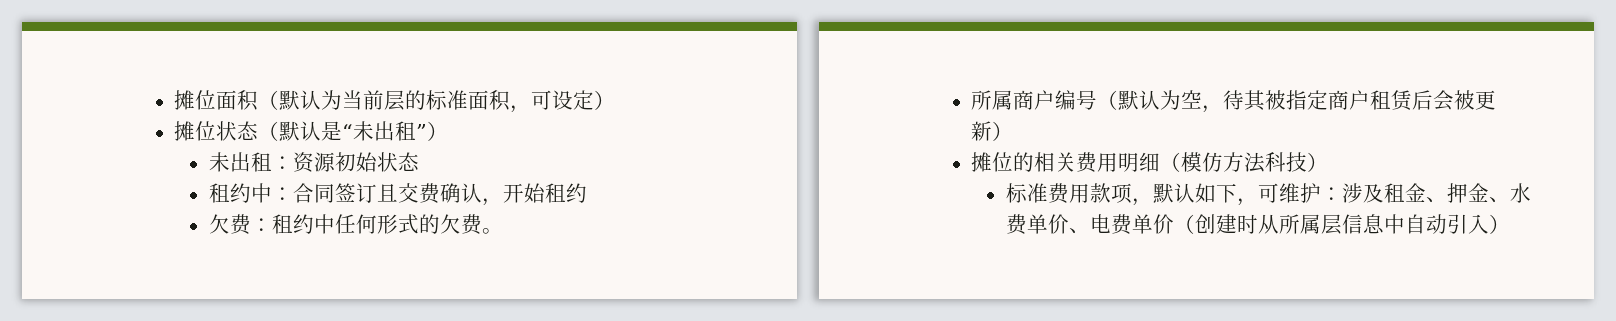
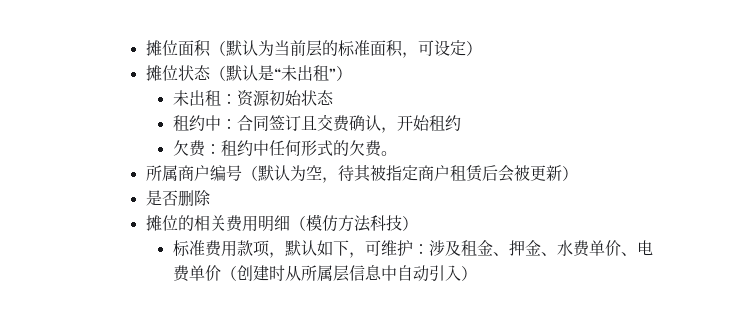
(1014, 131) none -> [145,190,211,206] // 是否删除

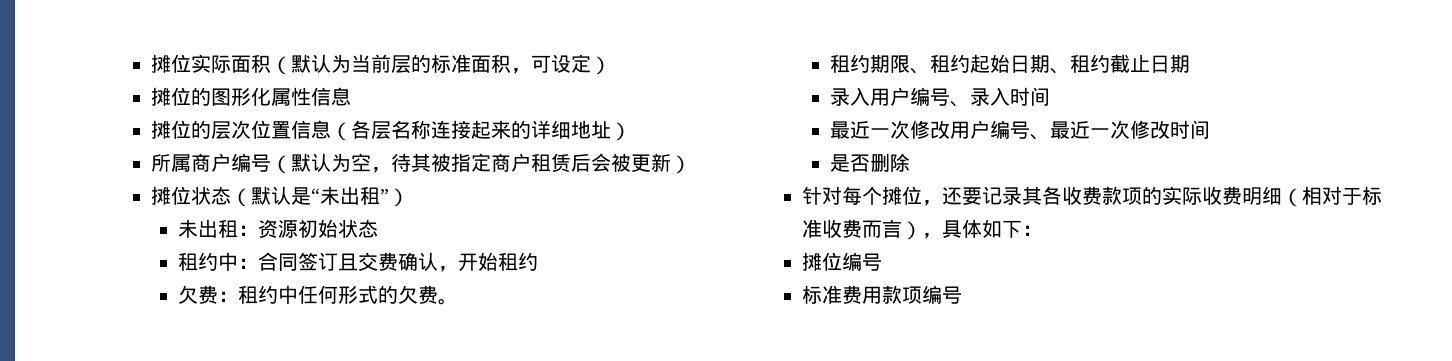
[145,40,178,56] 摊位 -> [150,54,231,73] 摊位实际
(482, 48) none -> [150,87,351,106] [150,120,631,141] [150,153,691,174] // 摊位的图形化属性信息 // 摊位的层次位置信息（各层名称连接起来的详细地址） // 所属商户编号（默认为空，待其被指定商户租赁后会被更新）
[145,165,578,183] [145,190,211,206] [145,214,418,232] [172,240,653,258] [172,265,477,282] 所属商户编号（默认为空，待其被指定商户租赁后会被更新） // 是否删除 // 摊位的相关费用明细（模仿方法科技） // 标准费用款项，默认如下，可维护：涉及租金、押金、水费单价、电费单价（创建时从所属层信息中自动引入） -> [829,54,1190,74] [829,87,1050,107] [829,120,1210,140] [829,153,910,172] [802,186,1383,207] [802,219,1043,240] [802,252,883,271] [802,285,963,304] 租约期限、租约起始日期、租约截止日期 // 录入用户编号、录入时间 // 最近一次修改用户编号、最近一次修改时间 // 是否删除 // 针对每个摊位，还要记录其各收费款项的实际收费明细（相对于标准收费而言），具体如下： // 摊位编号 // 标准费用款项编号

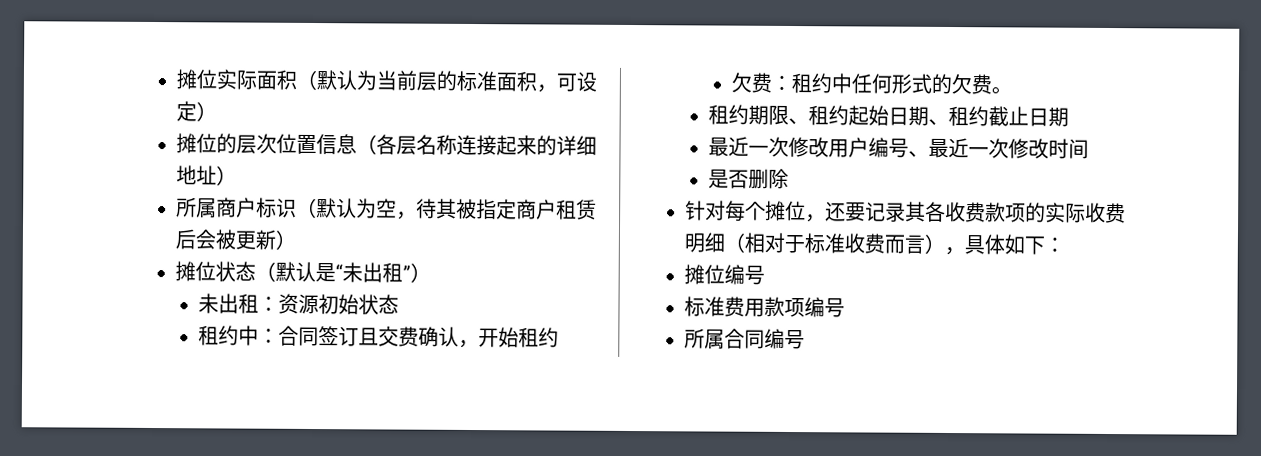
[150,87,351,106] // 摊位的图形化属性信息 -> (217, 111) none
[230,153,271,172] 编号 -> [255,197,297,218] 标识
[829,87,1050,107] // 录入用户编号、录入时间 -> (1069, 117) none
(963, 295) none -> [683,328,805,350] // 所属合同编号

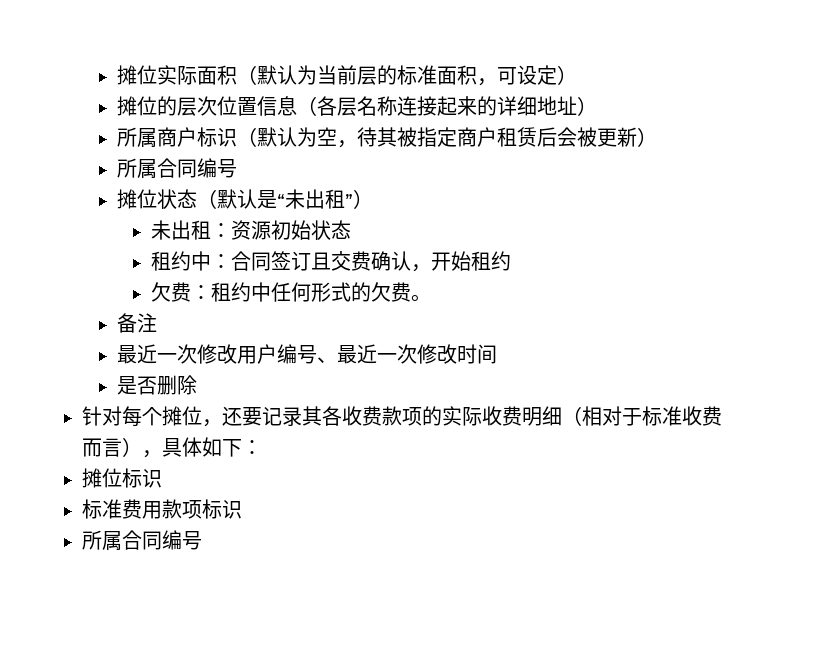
(296, 239) none -> [116,158,237,179] // 所属合同编号
[707,104,1069,127] 租约期限、租约起始日期、租约截止日期 -> [116,313,157,333] 备注
[723,264,765,285] 编号 -> [122,468,163,488] 标识
[803,297,845,318] 编号 -> [202,499,243,519] 标识

